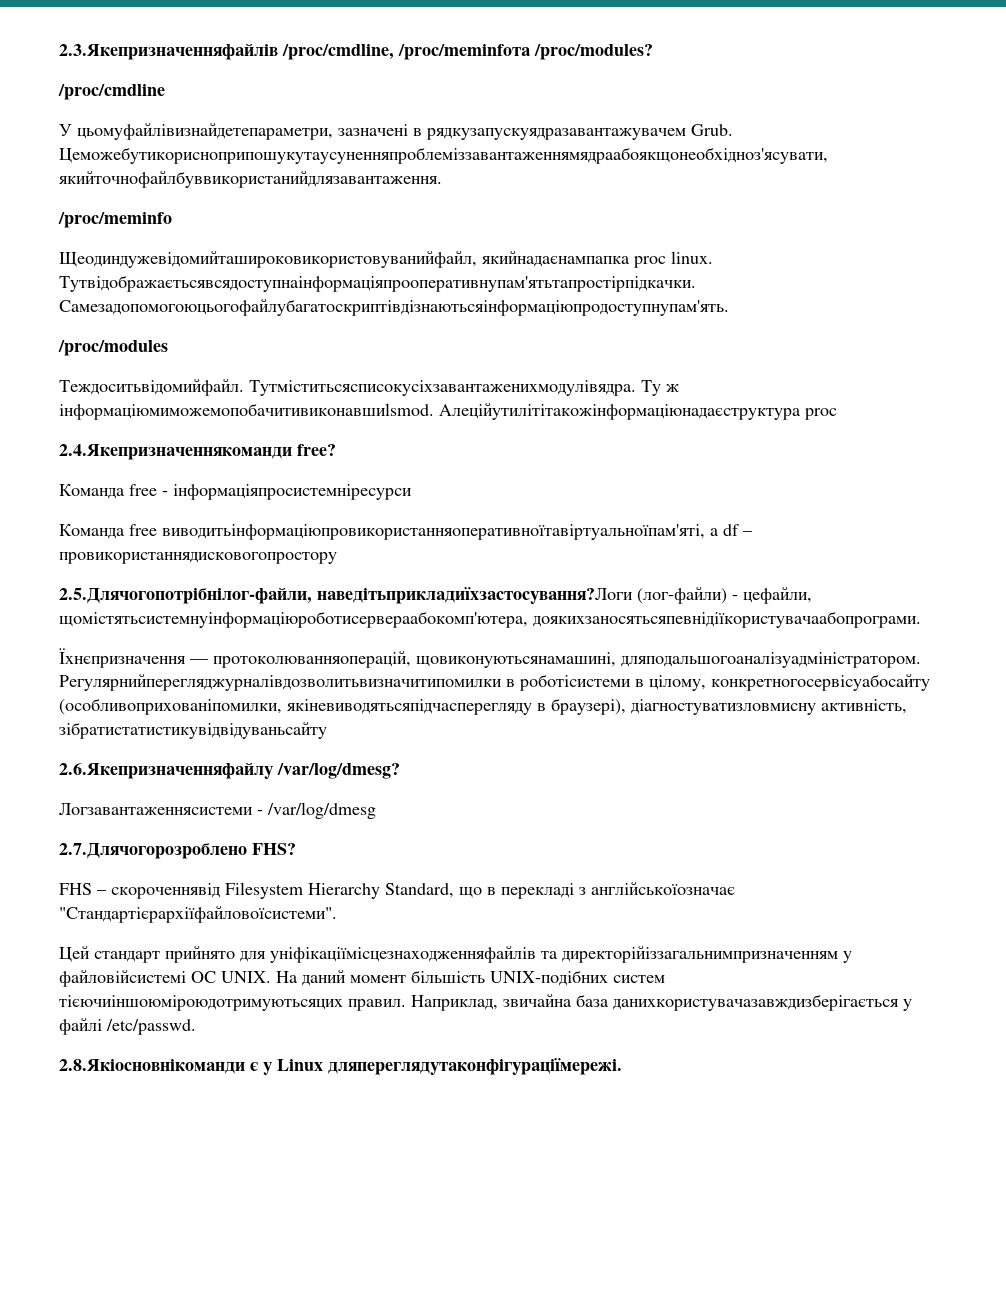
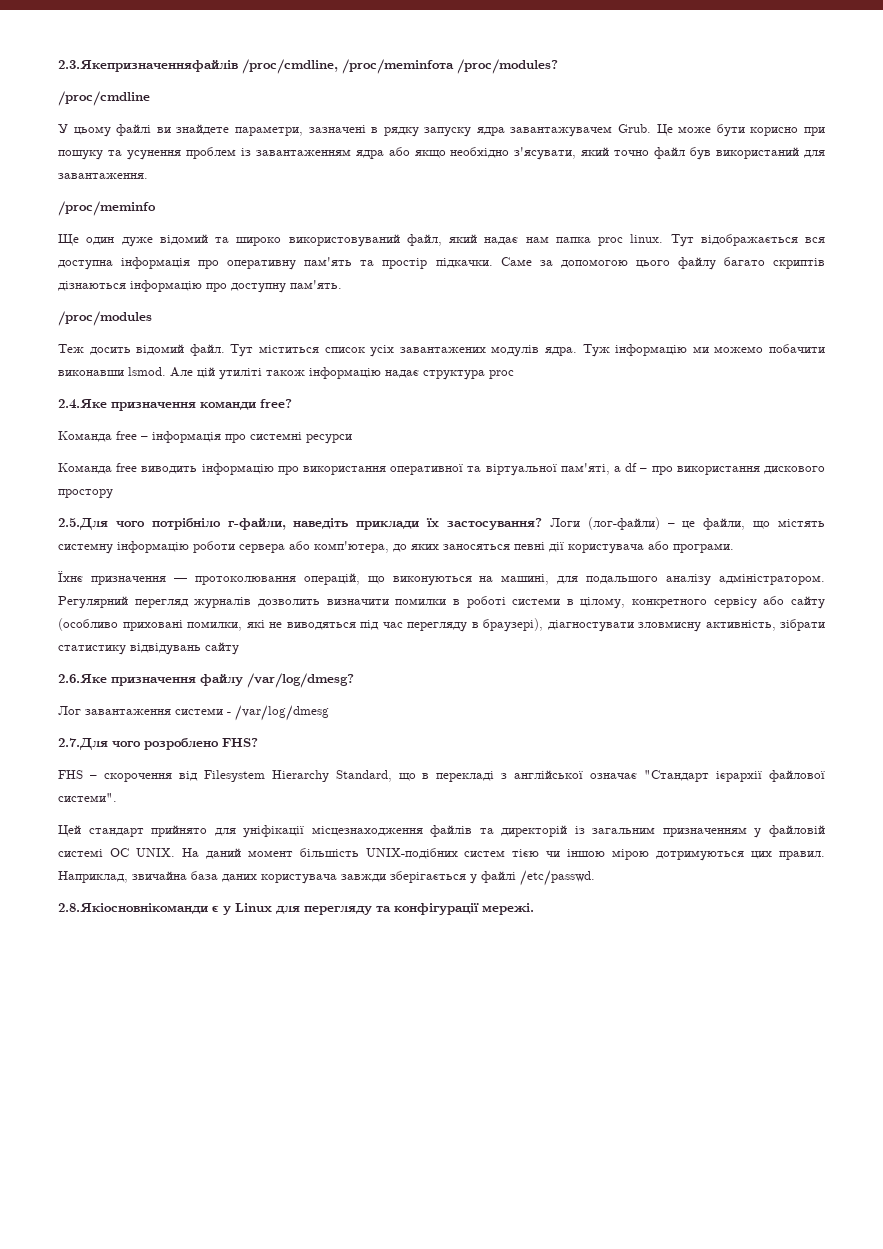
[77,123,733,140] [59,147,828,164] [59,171,442,188] [58,212,172,228] [59,251,713,268] [59,275,696,292] [59,299,729,316] [58,340,168,356] [59,379,679,396] [59,403,837,420] [59,444,336,460] [59,484,412,500] [59,524,752,540] [59,552,337,564] [59,587,812,604] [59,611,921,628] [59,648,921,668] [59,674,930,691] [59,698,907,715] [59,722,327,739] [59,763,400,779] [59,803,253,815] цьомуфайлівизнайдетепараметри, зазначені в рядкузапускуядразавантажувачем Grub. Цеможебутикорисноприпошукутаусуненняпроблеміззавантаженнямядраабоякщонеобхідноз'ясувати, якийточнофайлбуввикористанийдлязавантаження. // /proc/meminfo // Щеодиндужевідомийташироковикористовуванийфайл, якийнадаєнампапка proc linux. Тутвідображаєтьсявсядоступнаінформаціяпрооперативнупам'ятьтапростірпідкачки. Самезадопомогоюцьогофайлубагатоскриптівдізнаютьсяінформаціюпродоступнупам'ять. // /proc/modules // Теждоситьвідомийфайл. Тутміститьсясписокусіхзавантаженихмодулівядра. Ту ж інформаціюмиможемопобачитивиконавшиlsmod. Алеційутилітітакожінформаціюнадаєструктура proc // 2.4.Якепризначеннякоманди free? // Команда free - інформаціяпросистемніресурси // Команда free виводитьінформаціюпровикористанняоперативноїтавіртуальноїпам'яті, a df – провикористаннядисковогопростору // 2.5.Длячогопотрібнілог-файли, наведітьприкладиїхзастосування?Логи (лог-файли) - цефайли, щомістятьсистемнуінформаціюроботисервераабокомп'ютера, доякихзаносятьсяпевнідіїкористувачаабопрограми. // Їхнєпризначення — протоколюванняоперацій, щовиконуютьсянамашині, дляподальшогоаналізуадміністратором. Регулярнийперегляджурналівдозволитьвизначитипомилки в роботісистеми в цілому, конкретногосервісуабосайту (особливоприхованіпомилки, якіневиводятьсяпідчасперегляду в браузері), діагностуватизловмисну активність, зібратистатистикувідвідуваньсайту // 2.6.Якепризначенняфайлу /var/log/dmesg? // Логзавантаженнясистеми -> [73,124,826,137] [58,147,825,160] [58,173,148,179] [58,201,156,216] [58,234,825,247] [58,257,825,270] [58,280,342,293] [58,311,152,326] [58,344,826,357] [58,367,514,380] [58,399,292,411] [58,431,352,444] [58,463,826,476] [58,489,113,499] [58,517,826,530] [58,541,734,554] [58,571,825,586] [58,596,825,609] [58,618,825,632] [58,642,239,655] [58,673,354,688] [58,706,223,715] цьому файлі ви знайдете параметри, зазначені в рядку запуску ядра завантажувачем Grub. Це може бути корисно при пошуку та усунення проблем із завантаженням ядра або якщо необхідно з'ясувати, який точно файл був використаний для завантаження. // /proc/meminfo // Ще один дуже відомий та широко використовуваний файл, який надає нам папка proc linux. Тут відображається вся доступна інформація про оперативну пам'ять та простір підкачки. Саме за допомогою цього файлу багато скриптів дізнаються інформацію про доступну пам'ять. // /proc/modules // Теж досить відомий файл. Тут міститься список усіх завантажених модулів ядра. Туж інформацію ми можемо побачити виконавши lsmod. Але цій утиліті також інформацію надає структура proc // 2.4.Яке призначення команди free? // Команда free – інформація про системні ресурси // Команда free виводить інформацію про використання оперативної та віртуальної пам'яті, a df – про використання дискового простору // 2.5.Для чого потрібніло г-файли, наведіть приклади їх застосування? Логи (лог-файли) – це файли, що містять системну інформацію роботи сервера або комп'ютера, до яких заносяться певні дії користувача або програми. // Їхнє призначення — протоколювання операцій, що виконуються на машині, для подальшого аналізу адміністратором. Регулярний перегляд журналів дозволить визначити помилки в роботі системи в цілому, конкретного сервісу або сайту (особливо приховані помилки, які не виводяться під час перегляду в браузері), діагностувати зловмисну активність, зібрати статистику відвідувань сайту // 2.6.Яке призначення файлу /var/log/dmesg? // Лог завантаження системи
[59,843,247,859] 2.7.Длячогорозроблено -> [58,738,219,750] 2.7.Для чого розроблено
[111,883,220,899] скороченнявід -> [103,771,198,782] скорочення від
[591,882,735,895] [59,906,337,923] [59,946,852,963] [59,970,186,987] англійськоїозначає "Стандартієрархіїфайловоїсистеми". // Цей стандарт прийнято для уніфікаціїмісцезнаходженняфайлів та директорійіззагальнимпризначенням у файловійсистемі -> [514,770,825,782] [58,793,117,802] [58,825,826,838] [58,849,103,857] англійської означає "Стандарт ієрархії файлової системи". // Цей стандарт прийнято для уніфікації місцезнаходження файлів та директорій із загальним призначенням у файловій системі
[59,994,899,1011] тієючиіншоюміроюдотримуютьсяцих правил. Наприклад, звичайна база данихкористувачазавждизберігається -> [512,849,825,861] [58,871,466,884] тією чи іншою мірою дотримуються цих правил. Наприклад, звичайна база даних користувача завжди зберігається
[328,1058,622,1075] дляпереглядутаконфігураціїмережі. -> [276,903,534,915] для перегляду та конфігурації мережі.

